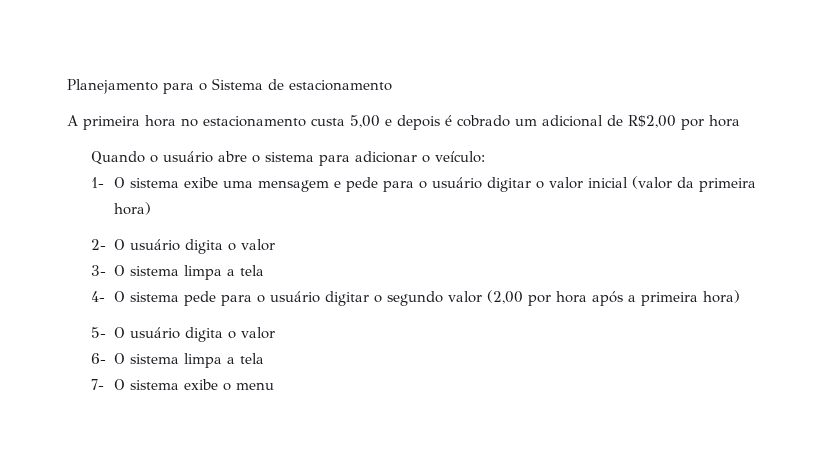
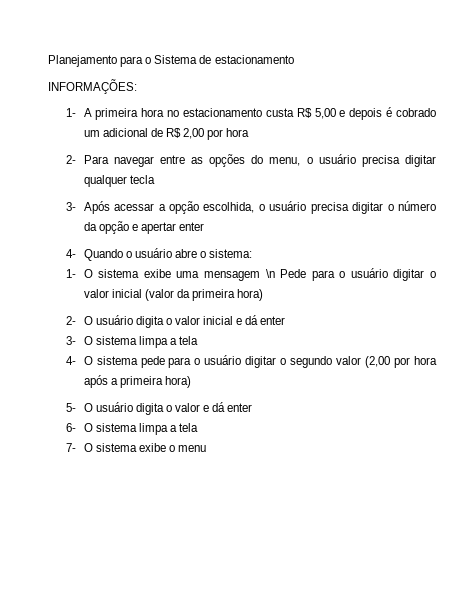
(392, 85) none -> [48,79,137,94] [65,108,76,117] INFORMAÇÕES: // 1-
(345, 122) none -> [296,108,312,118] R$
[628,115,676,128] R$2,00 -> [165,128,205,139] R$ 2,00
(740, 121) none -> [65,154,437,167] [83,175,155,187] [65,201,436,214] [83,221,205,234] [65,249,76,258] 2- Para navegar entre as opções do menu, o usuário precisa digitar qualquer tecla // 3- Após acessar a opção escolhida, o usuário precisa digitar o número da opção e apertar enter // 4-
[264,151,485,166] sistema para adicionar o veículo: -> [209,249,253,258] sistema:
[334,177,379,192] e pede -> [265,269,307,278] \n Pede
(276, 245) none -> [203,315,286,325] inicial e dá enter
(276, 333) none -> [203,402,253,412] e dá enter

